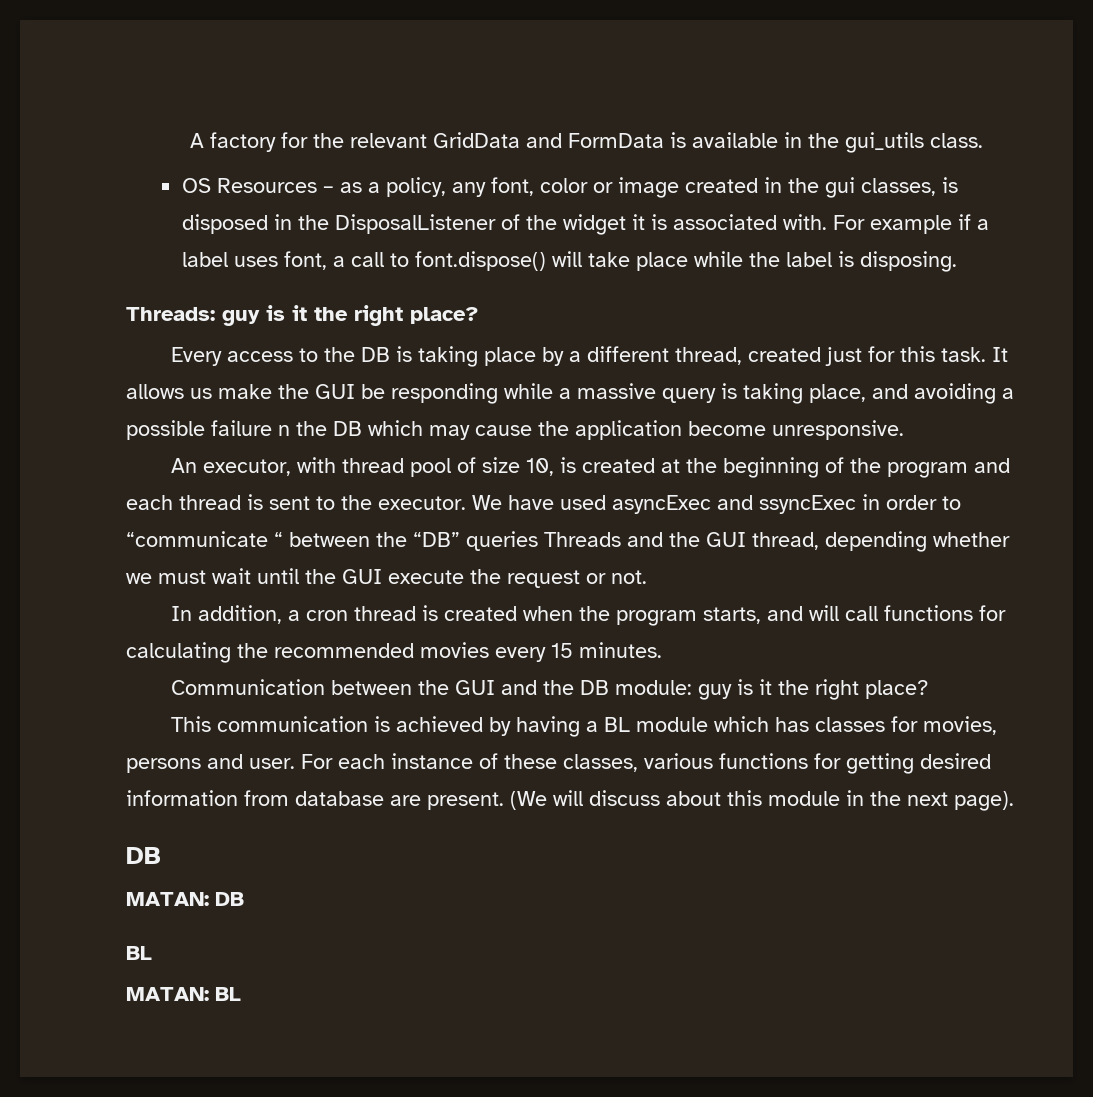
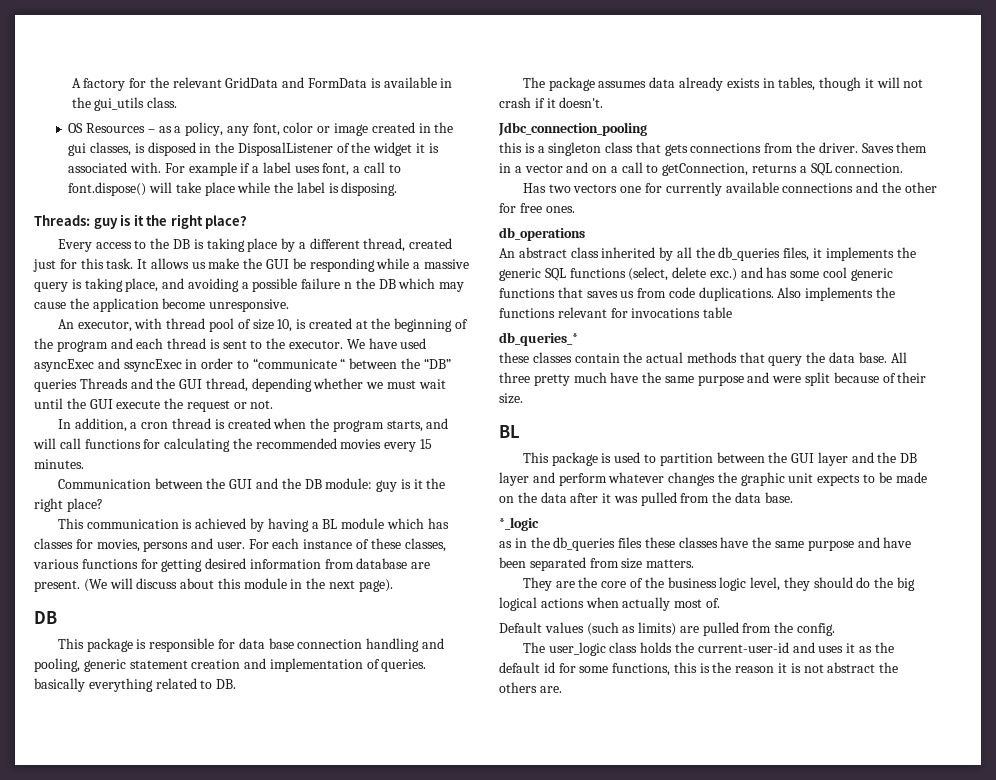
[126,892,244,906] [126,946,152,960] [126,987,241,1001] MATAN: DB // BL // MATAN: BL -> [57,638,444,652] [34,658,427,672] [34,678,237,692] [522,77,924,91] [499,97,604,108] [498,122,647,136] [499,142,928,156] [499,162,904,176] [522,182,937,196] [499,203,575,213] [499,227,585,241] [499,247,916,261] [499,267,893,281] [499,287,896,301] [499,307,733,318] [499,332,578,346] [499,352,907,366] [499,372,927,386] [499,393,523,404] [499,425,520,438] [522,452,918,466] [499,472,927,486] [499,492,793,506] [499,517,539,531] [499,537,912,551] [499,557,695,571] [522,577,915,591] [499,597,720,611] [499,622,836,636] [522,642,894,656] [499,662,899,676] [499,682,562,693] This package is responsible for data base connection handling and pooling, generic statement creation and implementation of queries. basically everything related to DB. // The package assumes data already exists in tables, though it will not crash if it doesn't. // Jdbc_connection_pooling // this is a singleton class that gets connections from the driver. Saves them in a vector and on a call to getConnection, returns a SQL connection. // Has two vectors one for currently available connections and the other for free ones. // db_operations // An abstract class inherited by all the db_queries files, it implements the generic SQL functions (select, delete exc.) and has some cool generic functions that saves us from code duplications. Also implements the functions relevant for invocations table // db_queries_* // these classes contain the actual methods that query the data base. All three pretty much have the same purpose and were split because of their size. // BL // This package is used to partition between the GUI layer and the DB layer and perform whatever changes the graphic unit expects to be made on the data after it was pulled from the data base. // *_logic // as in the db_queries files these classes have the same purpose and have been separated from size matters. // They are the core of the business logic level, they should do the big logical actions when actually most of. // Default values (such as limits) are pulled from the config. // The user_logic class holds the current-user-id and uses it as the default id for some functions, this is the reason it is not abstract the others are.

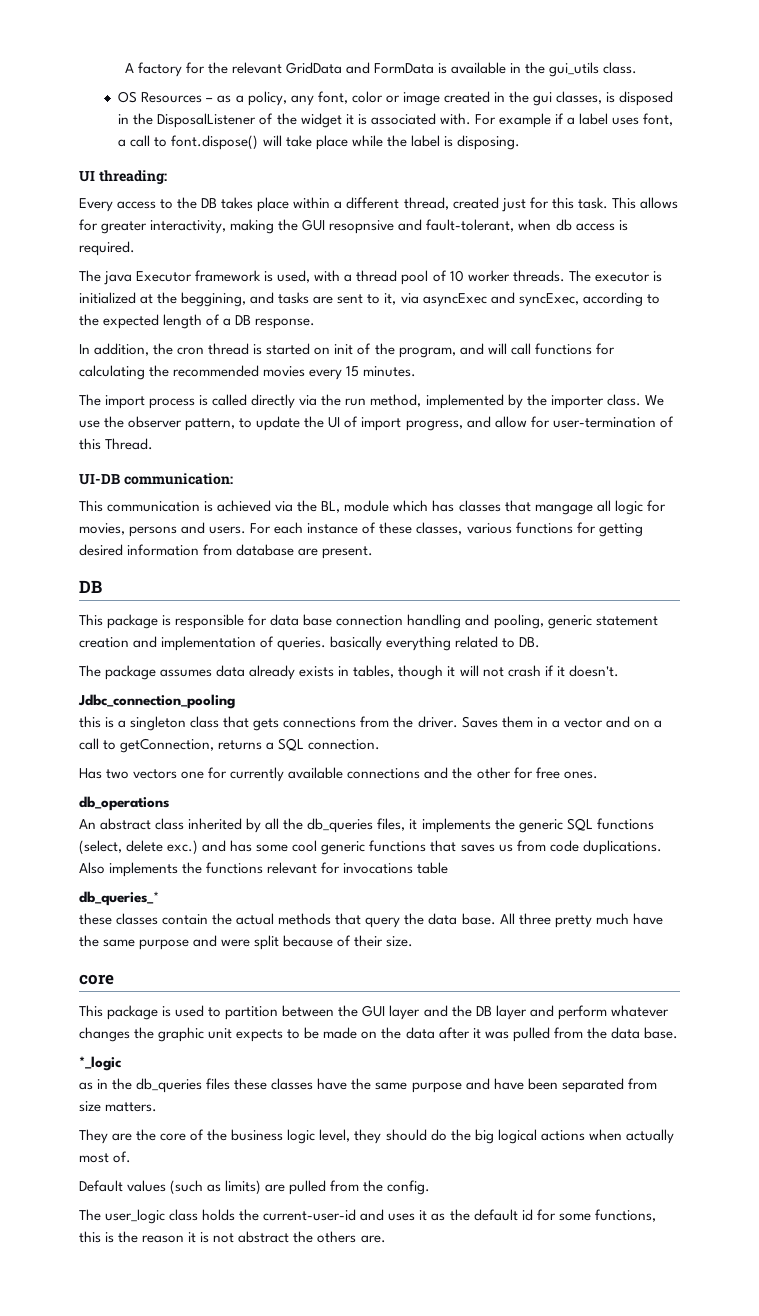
[34,214,248,229] Threads: guy is it the right place? -> [79,170,167,184] UI threading:
[193,238,296,252] is taking place by -> [221,197,331,212] takes place within
[137,258,469,272] [34,278,465,292] [34,298,290,312] [57,318,468,332] [34,338,427,352] [34,358,451,372] [34,378,446,392] [34,398,274,412] It allows us make the GUI be responding while a massive query is taking place, and avoiding a possible failure n the DB which may cause the application become unresponsive. // An executor, with thread pool of size 10, is created at the beginning of the program and each thread is sent to the executor. We have used asyncExec and ssyncExec in order to “communicate “ between the “DB” queries Threads and the GUI thread, depending whether we must wait until the GUI execute the request or not. -> [611,197,678,209] [79,219,628,234] [79,241,135,256] [79,270,662,285] [79,292,660,307] [79,314,316,329] This allows for greater interactivity, making the GUI resopnsive and fault-tolerant, when db access is required. // The java Executor framework is used, with a thread pool of 10 worker threads. The executor is initialized at the beggining, and tasks are sent to it, via asyncExec and syncExec, according to the expected length of a DB response.
[130,422,138,429] a -> [153,343,174,355] the
[227,418,423,432] created when the program starts, -> [266,343,456,358] started on init of the program,
[57,478,446,492] [34,498,103,512] [57,518,449,532] [34,538,73,549] Communication between the GUI and the DB module: guy is it the right place? // This communication is achieved by having a BL module which has classes -> [79,394,664,409] [79,416,674,431] [79,438,154,450] [79,473,233,485] [79,500,643,515] The import process is called directly via the run method, implemented by the importer class. We use the observer pattern, to update the UI of import progress, and allow for user-termination of this Thread. // UI-DB communication: // This communication is achieved via the BL, module which has classes that mangage all logic
[216,542,245,549] user. -> [209,526,247,534] users.
[83,578,393,592] (We will discuss about this module in the next page). -> (374, 552) none
[499,425,520,438] BL -> [79,974,114,985] core

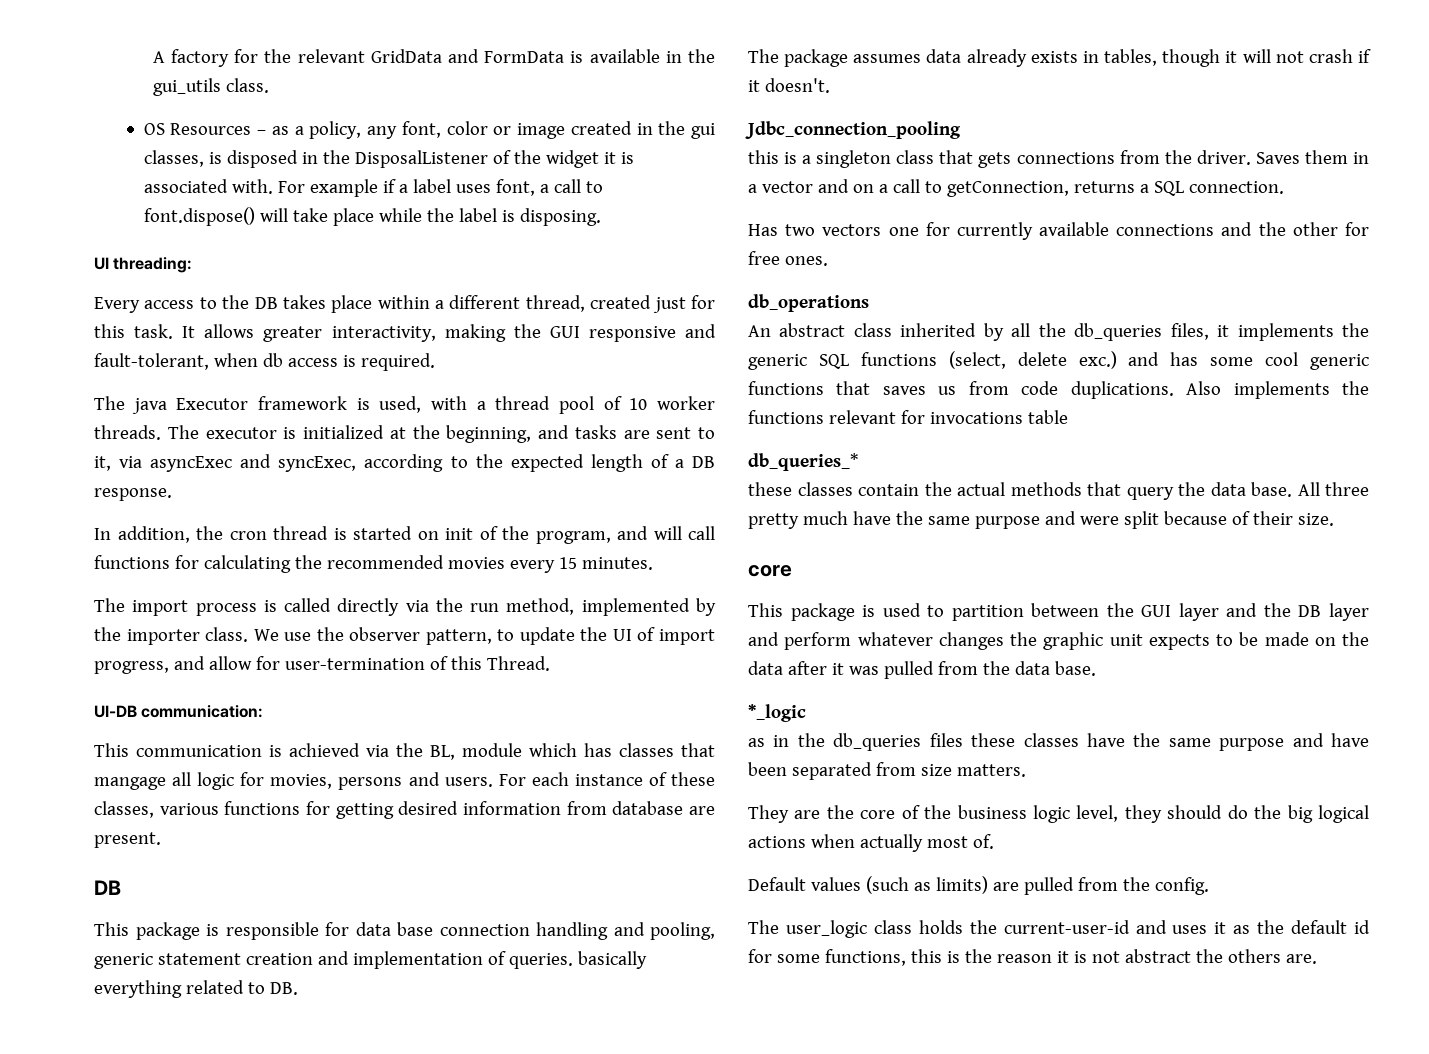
[611,197,678,209] [79,219,98,231] This allows for -> [182,324,255,338] It allows
[329,220,395,234] resopnsive -> [588,326,676,342] responsive
[181,292,247,307] beggining, -> [446,425,532,443] beginning,

